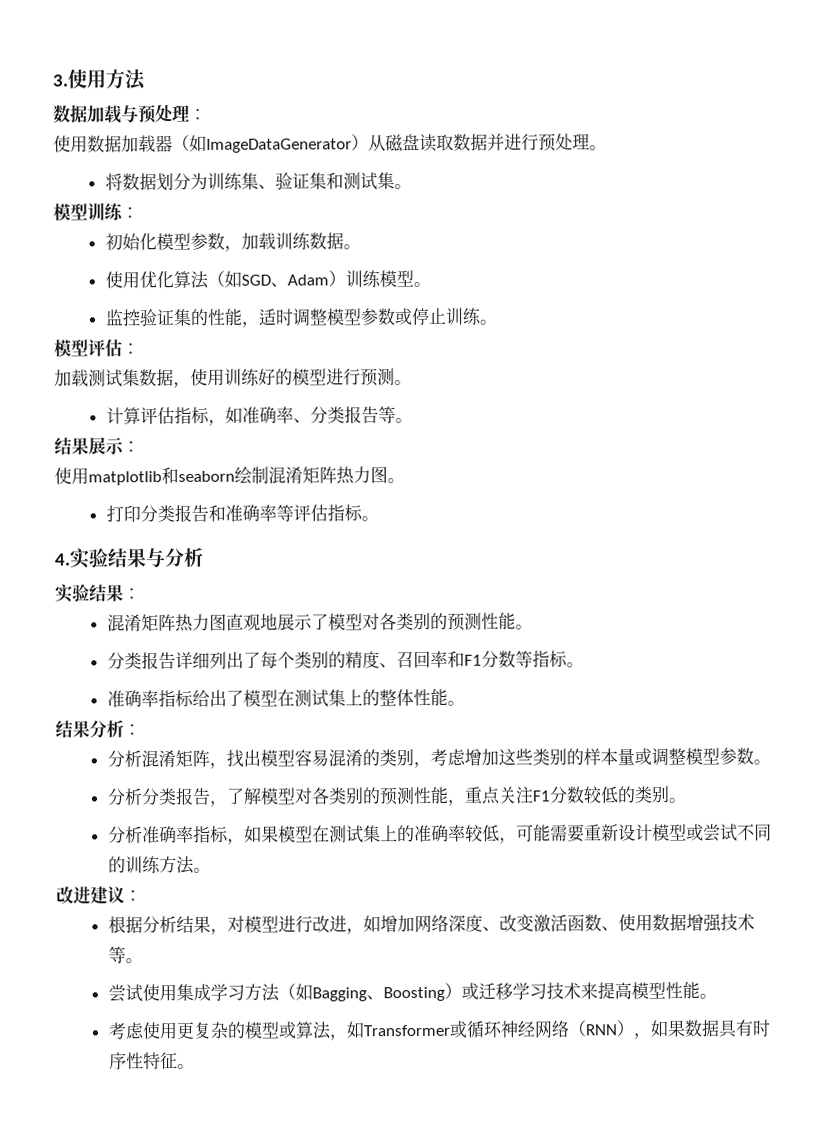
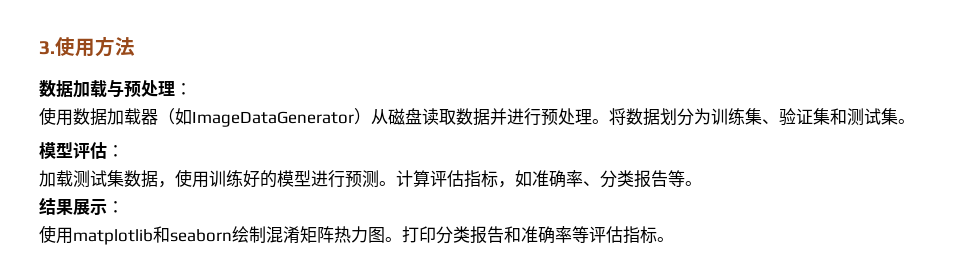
(607, 148) // -> (609, 121) none
[53,203,139,221] [104,232,361,252] [104,270,431,289] [104,307,497,328] // 模型训练： // 初始化模型参数，加载训练数据。 // 使用优化算法（如SGD、Adam）训练模型。 // 监控验证集的性能，适时调整模型参数或停止训练。 -> (915, 121) none
(412, 383) // -> (396, 183) none
(405, 481) // -> (402, 239) none
[54,547,203,569] [55,584,141,603] [106,612,533,633] [106,650,584,670] [106,688,465,708] [55,720,141,739] [106,747,771,769] [106,785,686,807] [107,823,772,845] [107,855,211,875] [56,886,142,905] [107,913,755,935] [107,946,143,964] [107,981,717,1003] [107,1019,770,1041] [108,1052,195,1071] // 4.实验结果与分析 // 实验结果： // 混淆矩阵热力图直观地展示了模型对各类别的预测性能。 // 分类报告详细列出了每个类别的精度、召回率和F1分数等指标。 // 准确率指标给出了模型在测试集上的整体性能。 // 结果分析： // 分析混淆矩阵，找出模型容易混淆的类别，考虑增加这些类别的样本量或调整模型参数。 // 分析分类报告，了解模型对各类别的预测性能，重点关注F1分数较低的类别。 // 分析准确率指标，如果模型在测试集上的准确率较低，可能需要重新设计模型或尝试不同的训练方法。 // 改进建议： // 根据分析结果，对模型进行改进，如增加网络深度、改变激活函数、使用数据增强技术等。 // 尝试使用集成学习方法（如Bagging、Boosting）或迁移学习技术来提高模型性能。 // 考虑使用更复杂的模型或算法，如Transformer或循环神经网络（RNN），如果数据具有时序性特征。 -> (674, 239) none

